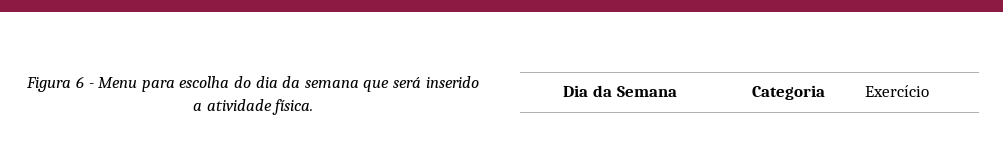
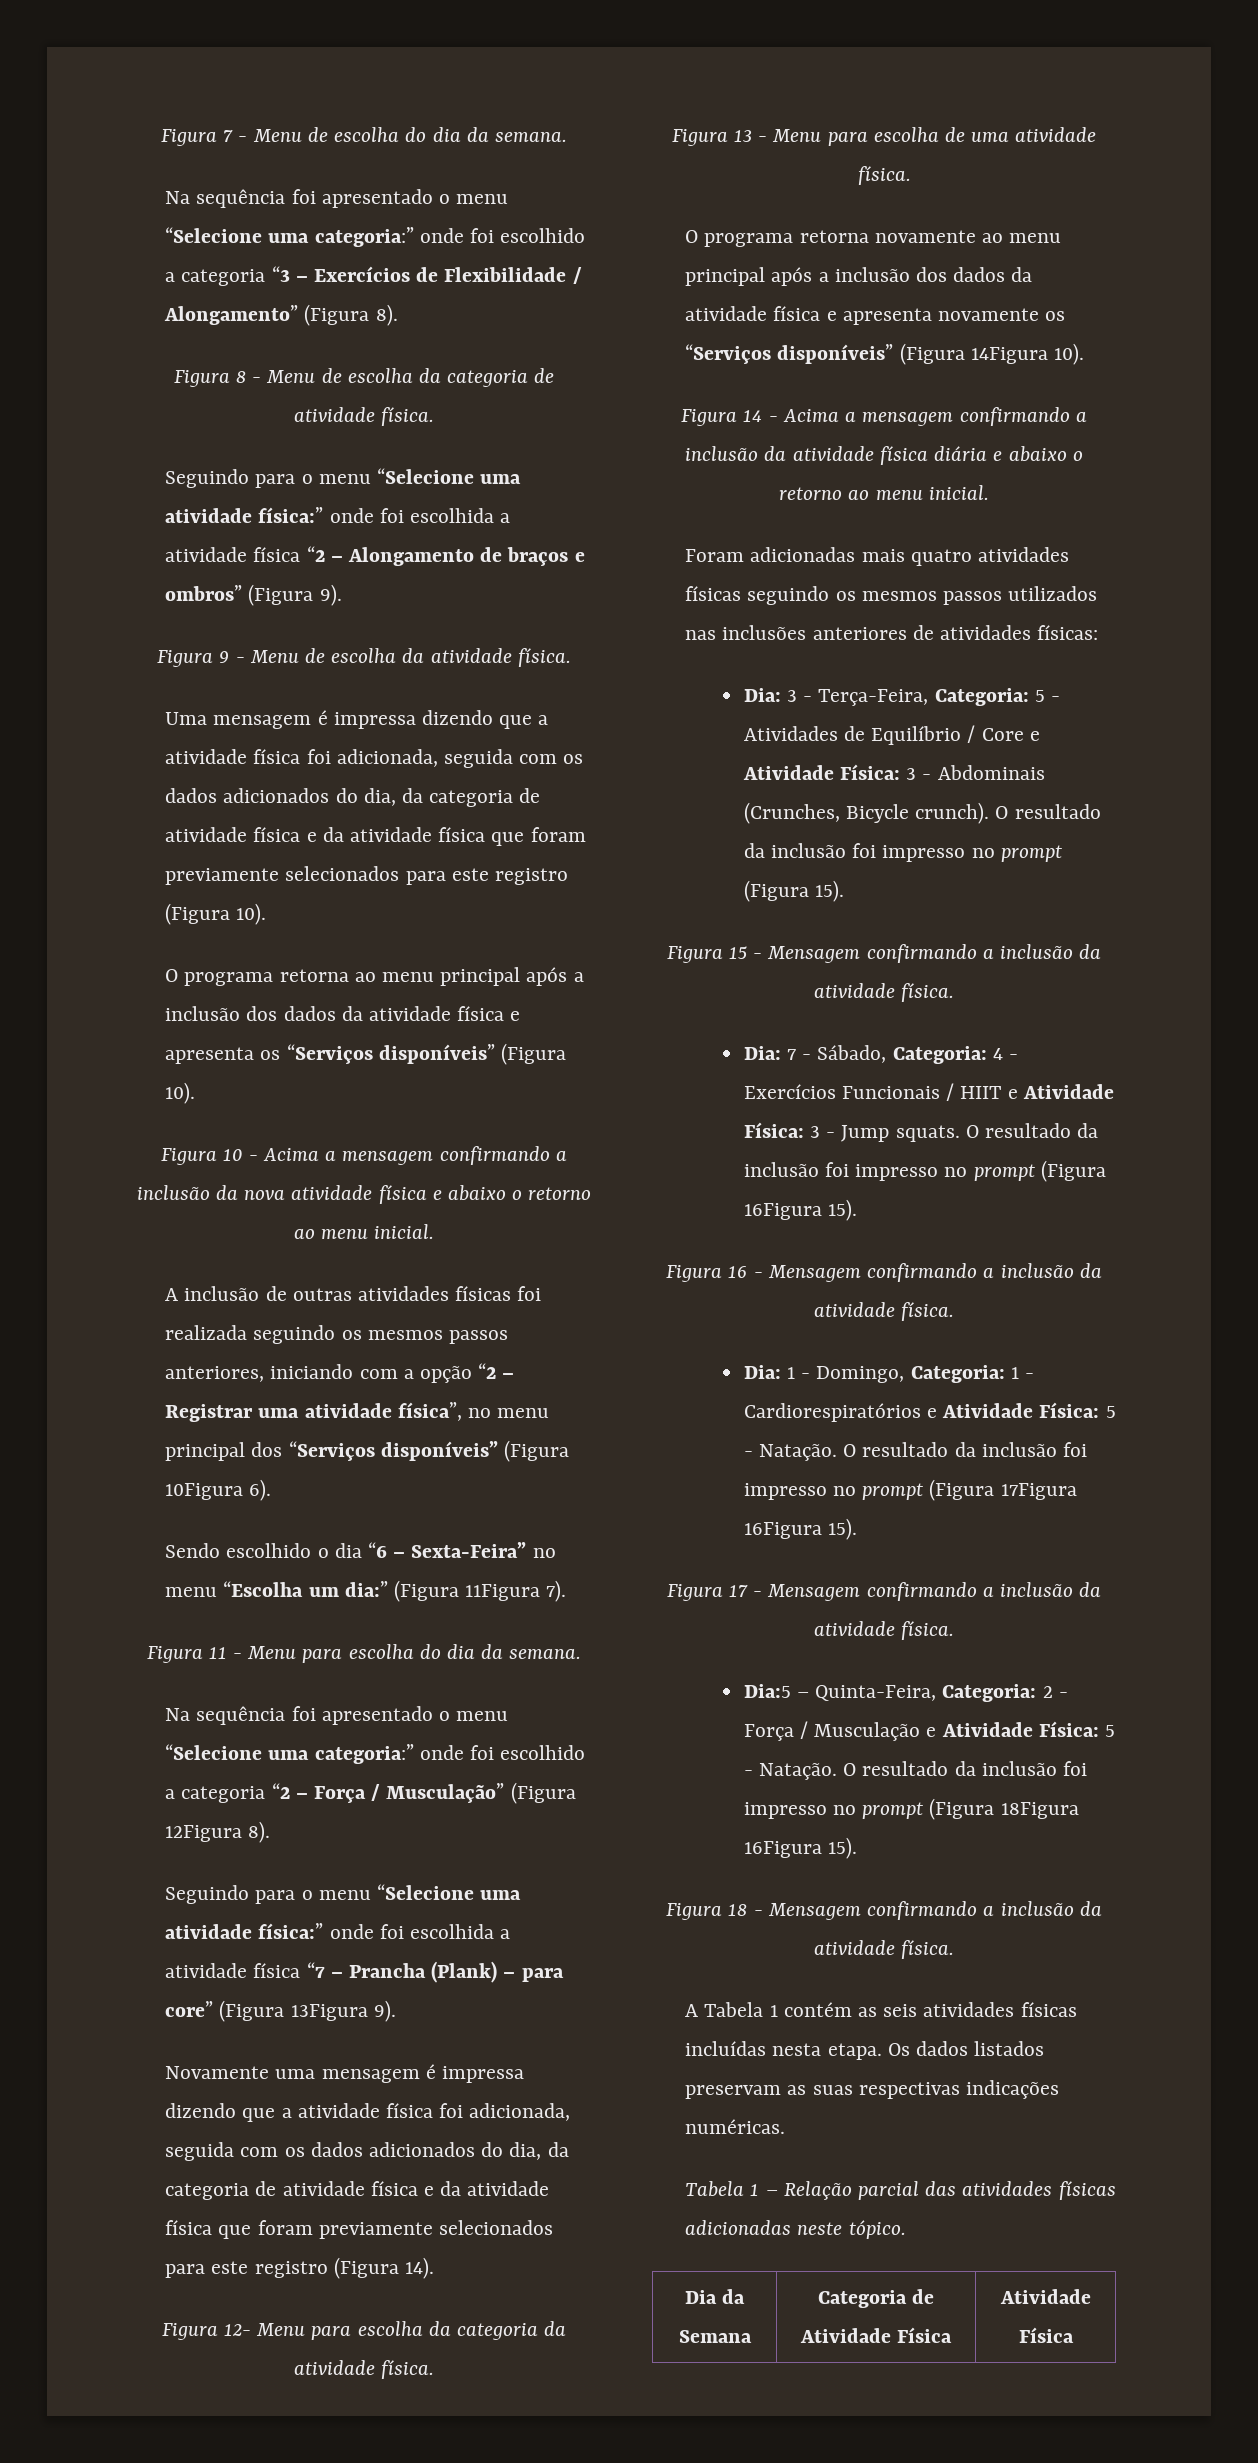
[26,76,85,92] Figura 6 -> [161,127,567,146] [165,189,509,208] [165,227,586,247] [165,266,582,286] [164,304,398,326] [173,368,555,387] [293,407,435,426] [165,468,522,488] [165,507,511,523] [165,546,585,566] [165,584,342,606] [157,648,571,667] [165,710,549,729] [165,749,584,768] [165,788,541,807] [165,827,586,846] [165,866,569,885] [165,903,267,925] [165,967,584,986] [165,1006,521,1021] [165,1043,567,1065] [165,1082,196,1104] [161,1146,567,1165] [136,1185,592,1204] [293,1224,435,1239] [165,1286,542,1301] [165,1325,509,1344] [165,1363,515,1383] [165,1402,550,1422] [165,1440,570,1462] [165,1479,272,1501] [165,1542,556,1558] [165,1580,567,1602] [146,1646,227,1663] Figura 7 - Menu de escolha do dia da semana. // Na sequência foi apresentado o menu “Selecione uma categoria:” onde foi escolhido a categoria “3 – Exercícios de Flexibilidade / Alongamento” (Figura 8). // Figura 8 - Menu de escolha da categoria de atividade física. // Seguindo para o menu “Selecione uma atividade física:” onde foi escolhida a atividade física “2 – Alongamento de braços e ombros” (Figura 9). // Figura 9 - Menu de escolha da atividade física. // Uma mensagem é impressa dizendo que a atividade física foi adicionada, seguida com os dados adicionados do dia, da categoria de atividade física e da atividade física que foram previamente selecionados para este registro (Figura 10). // O programa retorna ao menu principal após a inclusão dos dados da atividade física e apresenta os “Serviços disponíveis” (Figura 10). // Figura 10 - Acima a mensagem confirmando a inclusão da nova atividade física e abaixo o retorno ao menu inicial. // A inclusão de outras atividades físicas foi realizada seguindo os mesmos passos anteriores, iniciando com a opção “2 – Registrar uma atividade física”, no menu principal dos “Serviços disponíveis” (Figura 10Figura 6). // Sendo escolhido o dia “6 – Sexta-Feira” no menu “Escolha um dia:” (Figura 11Figura 7). // Figura 11
[304,76,479,92] [192,99,314,115] semana que será inserido a atividade física. -> [509,1648,582,1659] [165,1706,509,1725] [165,1744,586,1764] [165,1782,576,1804] [165,1821,271,1843] [165,1884,522,1904] [165,1923,511,1939] [165,1961,564,1983] [165,2000,396,2022] [165,2064,525,2083] [165,2103,571,2122] [165,2142,569,2161] [165,2181,550,2200] [165,2220,554,2239] [165,2257,435,2279] [161,2321,567,2340] [293,2360,435,2379] [671,127,1097,146] [857,166,911,185] [685,230,1062,247] [685,267,1033,286] [685,306,1066,325] [685,343,1085,365] [681,407,1087,426] [685,446,1083,465] [779,485,989,500] [685,547,1070,566] [685,586,1098,605] [685,625,1099,640] [743,688,1061,706] [743,725,1040,745] [742,764,1045,780] [743,802,1101,824] [743,843,1062,862] [743,880,844,902] [666,944,1102,963] [813,983,955,1002] [743,1045,1019,1064] [743,1083,1114,1101] [743,1122,1099,1142] [743,1160,1106,1182] [743,1199,857,1221] [666,1263,1102,1282] [813,1302,955,1321] [743,1365,1035,1383] [743,1402,1116,1422] [743,1442,1088,1461] [743,1479,1077,1501] [743,1518,857,1540] [666,1582,1102,1601] [813,1621,955,1640] [743,1684,1068,1702] [743,1721,1116,1741] [743,1761,1088,1780] [743,1798,1079,1820] [743,1837,857,1859] [666,1901,1102,1920] [813,1940,955,1959] [685,2002,1077,2017] [685,2041,1045,2060] [685,2080,1060,2099] [685,2119,786,2134] [685,2181,1116,2200] [685,2220,906,2239] semana. // Na sequência foi apresentado o menu “Selecione uma categoria:” onde foi escolhido a categoria “2 – Força / Musculação” (Figura 12Figura 8). // Seguindo para o menu “Selecione uma atividade física:” onde foi escolhida a atividade física “7 – Prancha (Plank) – para core” (Figura 13Figura 9). // Novamente uma mensagem é impressa dizendo que a atividade física foi adicionada, seguida com os dados adicionados do dia, da categoria de atividade física e da atividade física que foram previamente selecionados para este registro (Figura 14). // Figura 12- Menu para escolha da categoria da atividade física. // Figura 13 - Menu para escolha de uma atividade física. // O programa retorna novamente ao menu principal após a inclusão dos dados da atividade física e apresenta novamente os “Serviços disponíveis” (Figura 14Figura 10). // Figura 14 - Acima a mensagem confirmando a inclusão da atividade física diária e abaixo o retorno ao menu inicial. // Foram adicionadas mais quatro atividades físicas seguindo os mesmos passos utilizados nas inclusões anteriores de atividades físicas: // Dia: 3 - Terça-Feira, Categoria: 5 - Atividades de Equilíbrio / Core e Atividade Física: 3 - Abdominais (Crunches, Bicycle crunch). O resultado da inclusão foi impresso no prompt (Figura 15). // Figura 15 - Mensagem confirmando a inclusão da atividade física. // Dia: 7 - Sábado, Categoria: 4 - Exercícios Funcionais / HIIT e Atividade Física: 3 - Jump squats. O resultado da inclusão foi impresso no prompt (Figura 16Figura 15). // Figura 16 - Mensagem confirmando a inclusão da atividade física. // Dia: 1 - Domingo, Categoria: 1 - Cardiorespiratórios e Atividade Física: 5 - Natação. O resultado da inclusão foi impresso no prompt (Figura 17Figura 16Figura 15). // Figura 17 - Mensagem confirmando a inclusão da atividade física. // Dia:5 – Quinta-Feira, Categoria: 2 - Força / Musculação e Atividade Física: 5 - Natação. O resultado da inclusão foi impresso no prompt (Figura 18Figura 16Figura 15). // Figura 18 - Mensagem confirmando a inclusão da atividade física. // A Tabela 1 contém as seis atividades físicas incluídas nesta etapa. Os dados listados preservam as suas respectivas indicações numéricas. // Tabela 1 – Relação parcial das atividades físicas adicionadas neste tópico.
[864,85,929,97] | Exercício -> [912,2289,935,2304] [799,2327,953,2343] [999,2289,1091,2304] [1018,2327,1074,2343] de Atividade Física | Atividade Física

